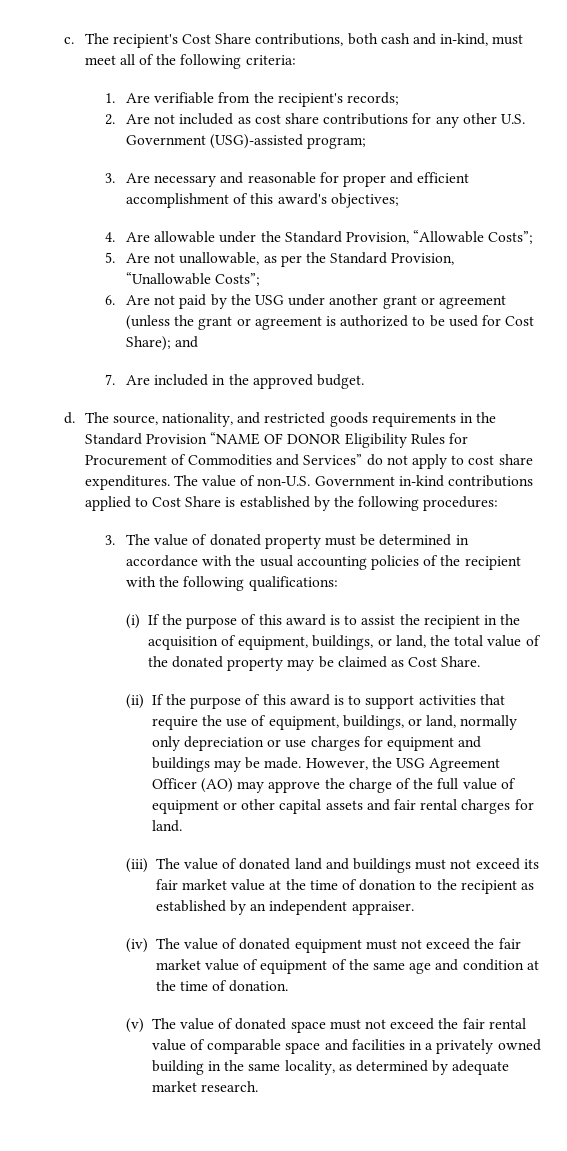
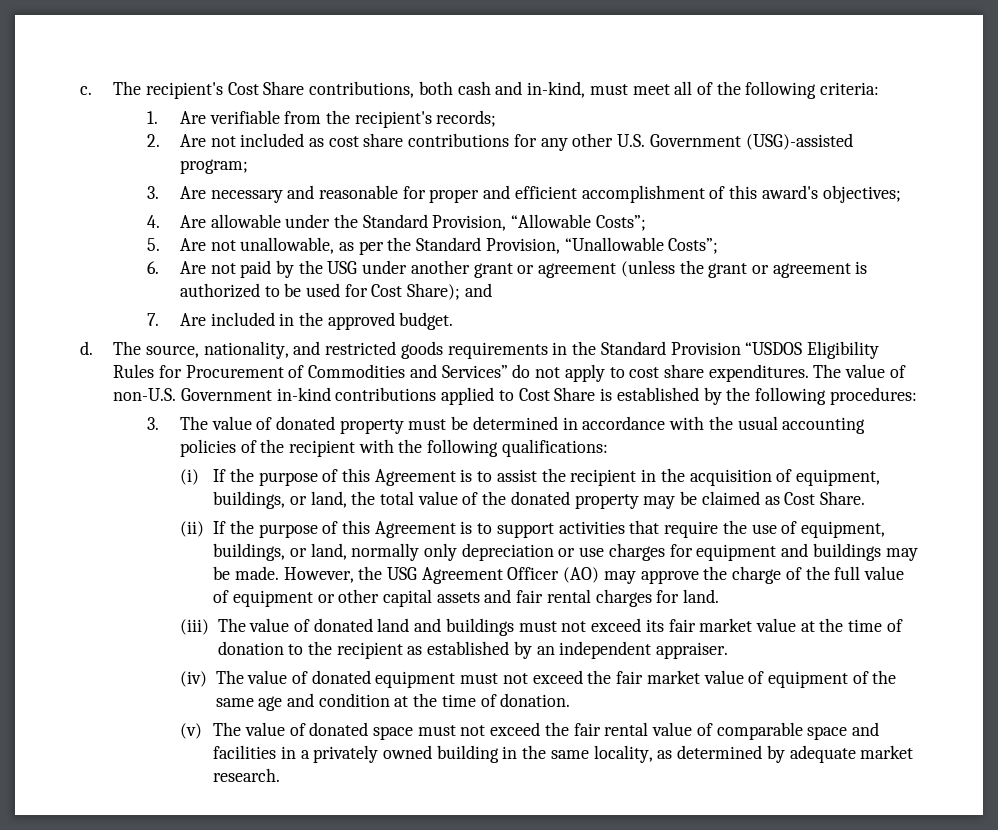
[210,432,342,445] “NAME OF DONOR -> [745,342,803,355] “USDOS
[285,614,326,626] award -> [374,469,456,486] Agreement
[289,694,330,706] award -> [374,521,456,538] Agreement

